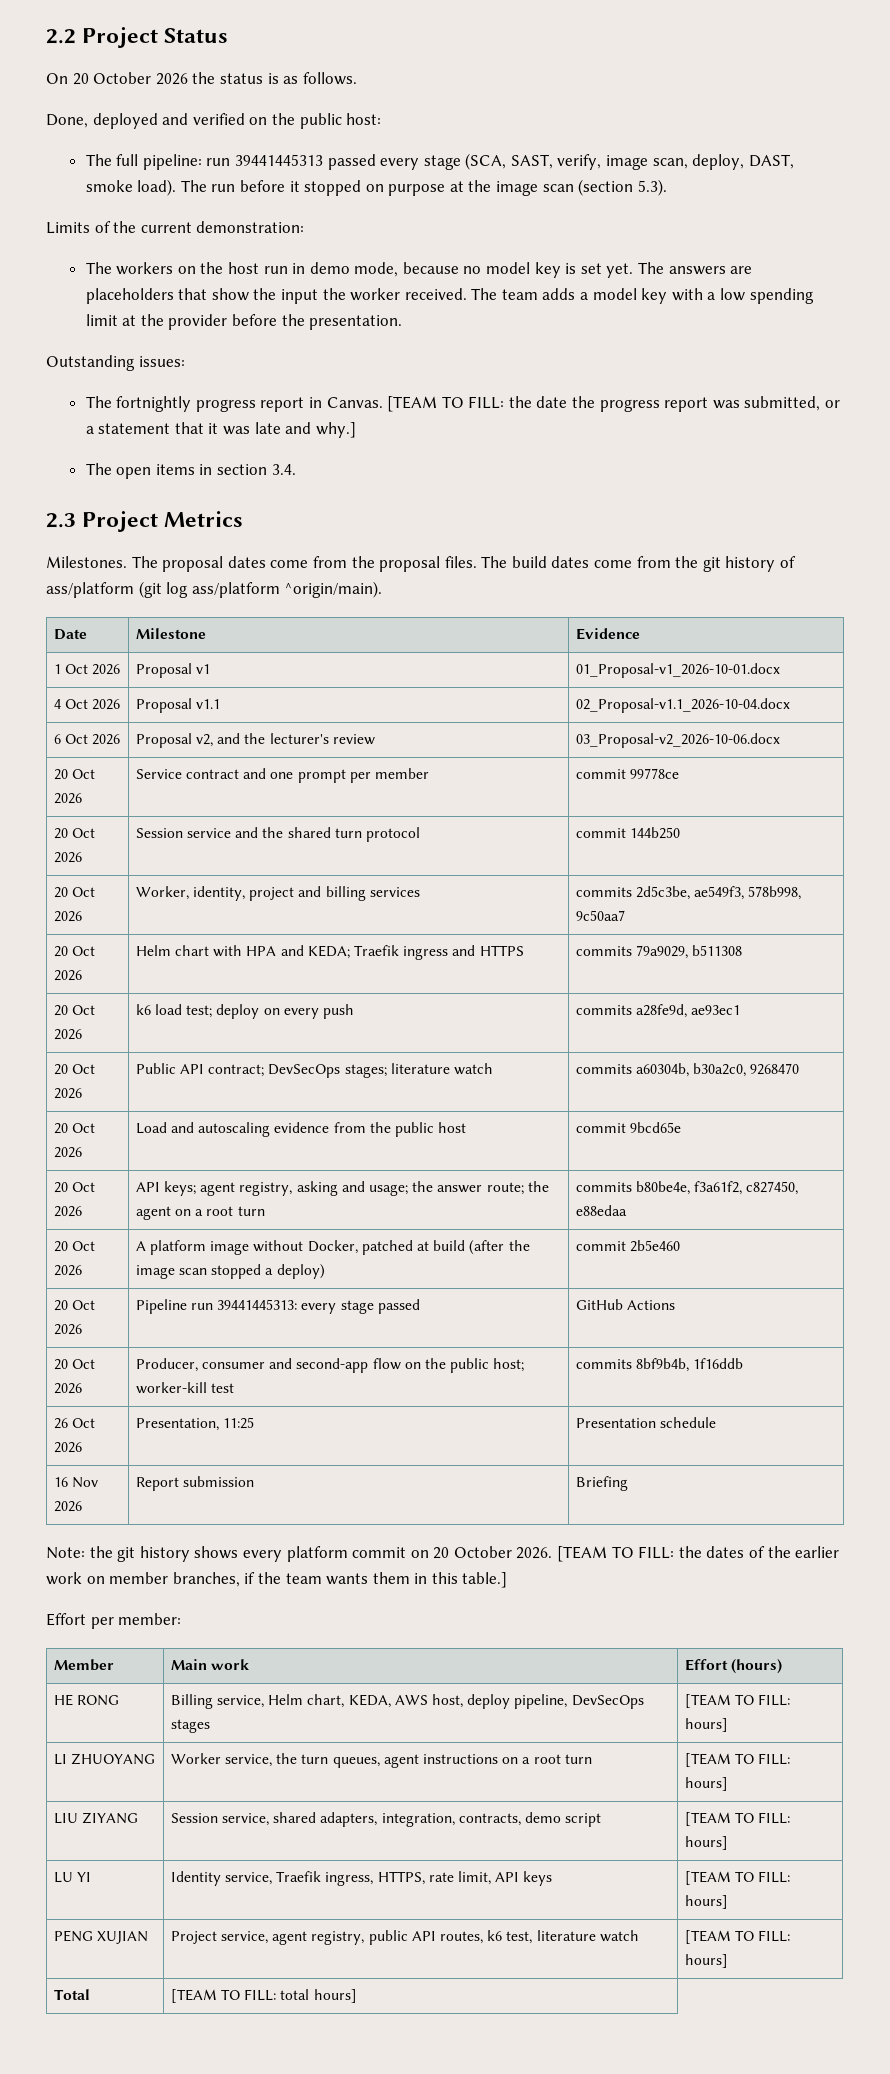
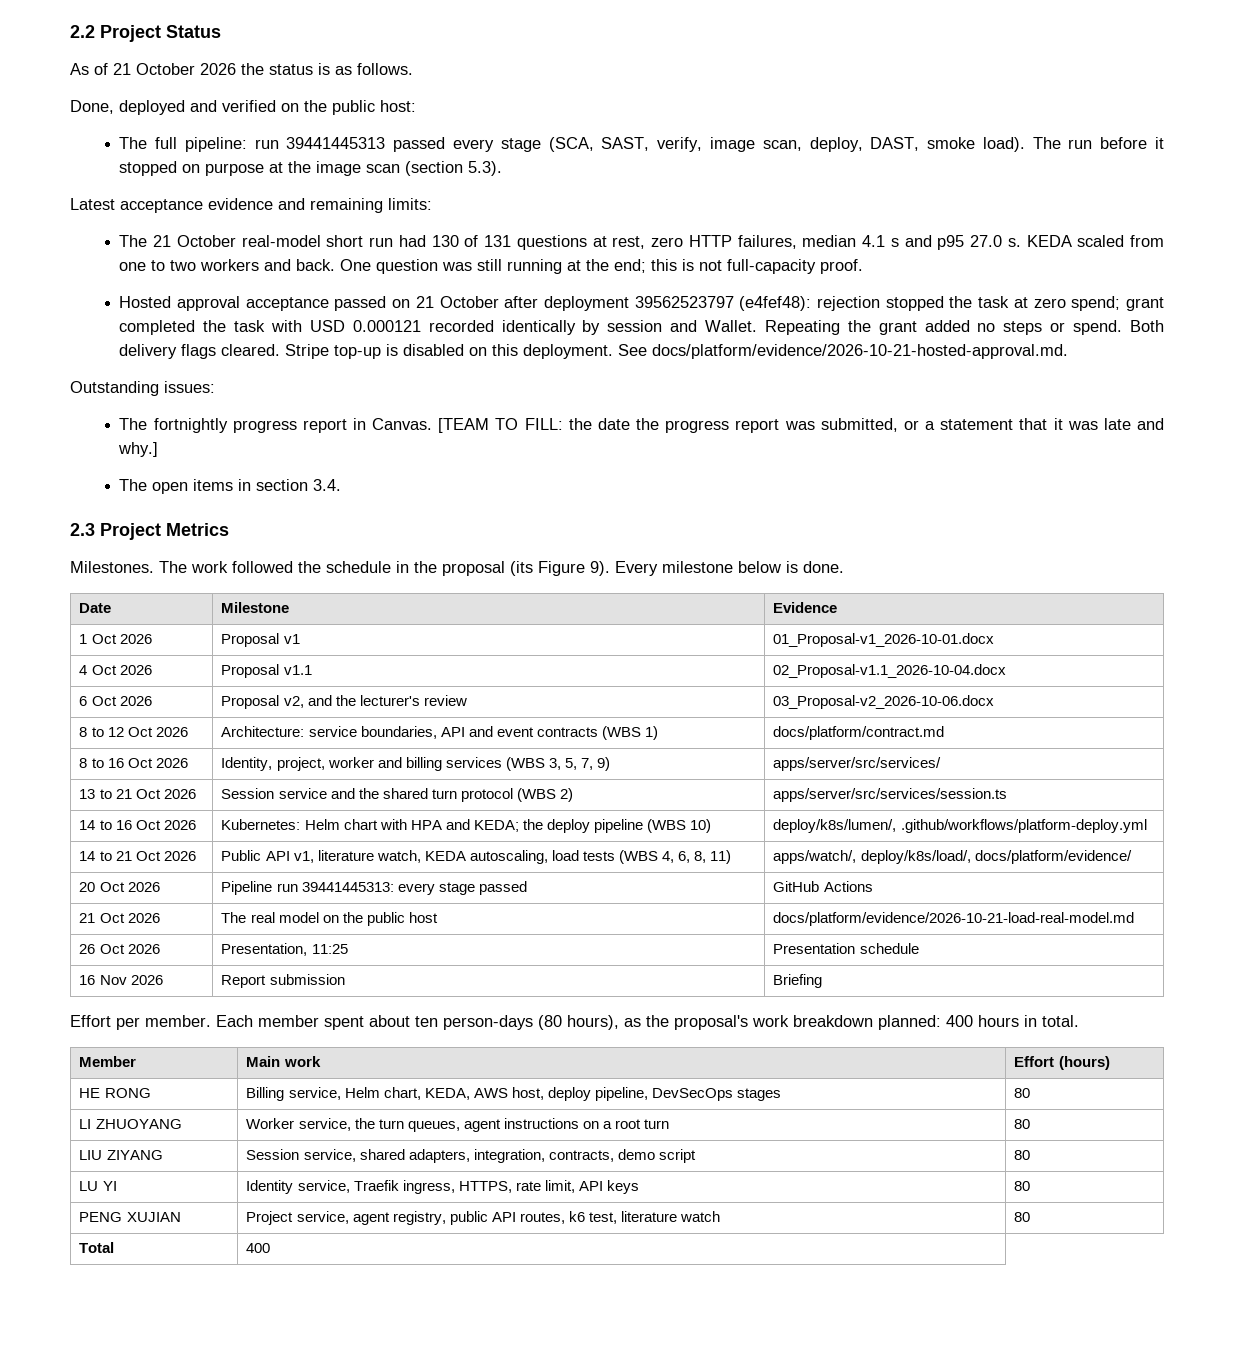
[46,73,89,85] On 20 -> [70,63,131,75] As of 21
[46,221,305,234] [85,262,753,278] [85,288,814,304] [85,314,403,330] Limits of the current demonstration: // The workers on the host run in demo mode, because no model key is set yet. The answers are placeholders that show the input the worker received. The team adds a model key with a low spending limit at the provider before the presentation. -> [70,198,432,213] [119,235,1165,250] [119,259,864,274] [119,296,1164,311] [119,320,1164,335] [119,344,1069,359] Latest acceptance evidence and remaining limits: // The 21 October real-model short run had 130 of 131 questions at rest, zero HTTP failures, median 4.1 s and p95 27.0 s. KEDA scaled from one to two workers and back. One question was still running at the end; this is not full-capacity proof. // Hosted approval acceptance passed on 21 October after deployment 39562523797 (e4fef48): rejection stopped the task at zero spend; grant completed the task with USD 0.000121 recorded identically by session and Wallet. Repeating the grant added no steps or spend. Both delivery flags cleared. Stripe top-up is disabled on this deployment. See docs/platform/evidence/2026-10-21-hosted-approval.md.
[162,556,797,572] [46,581,383,598] proposal dates come from the proposal files. The build dates come from the git history of ass/platform (git log ass/platform ^origin/main). -> [191,561,844,576] work followed the schedule in the proposal (its Figure 9). Every milestone below is done.
[53,769,96,780] [53,793,82,804] [135,768,429,783] [575,768,680,779] [53,828,68,839] 20 Oct 2026 | Service contract and one prompt per member | commit 99778ce // 20 -> [79,727,188,737] [221,726,658,740] [773,726,945,740] [79,758,188,768] [221,757,610,771] [773,757,942,771] [79,789,132,799] 8 to 12 Oct 2026 | Architecture: service boundaries, API and event contracts (WBS 1) | docs/platform/contract.md // 8 to 16 Oct 2026 | Identity, project, worker and billing services (WBS 3, 5, 7, 9) | apps/server/src/services/ // 13 to 21
[575,827,681,839] [53,887,96,898] [53,911,82,922] [135,886,420,901] [575,886,802,900] [575,910,625,921] [53,946,96,957] [53,970,82,981] | commit 144b250 // 20 Oct 2026 | Worker, identity, project and billing services | commits 2d5c3be, ae549f3, 578b998, 9c50aa7 // 20 Oct 2026 | -> [516,788,573,802] [773,788,1008,802] [79,820,196,830] [221,819,301,830] (WBS 2) | apps/server/src/services/session.ts // 14 to 16 Oct 2026 | Kubernetes:
[353,945,524,960] [575,945,743,959] [53,1005,96,1016] [53,1029,82,1040] [135,1004,354,1019] [575,1004,741,1018] [53,1064,96,1075] [53,1088,82,1099] [135,1063,493,1078] [575,1063,800,1077] [53,1123,96,1134] [53,1147,82,1158] [135,1122,467,1137] [575,1122,682,1133] [53,1182,96,1193] [53,1206,82,1217] [135,1181,549,1196] [135,1206,265,1220] [575,1181,799,1195] [575,1205,627,1216] [53,1241,96,1252] [53,1265,82,1276] [135,1240,530,1255] [135,1264,325,1279] [575,1240,681,1252] Traefik ingress and HTTPS | commits 79a9029, b511308 // 20 Oct 2026 | k6 load test; deploy on every push | commits a28fe9d, ae93ec1 // 20 Oct 2026 | Public API contract; DevSecOps stages; literature watch | commits a60304b, b30a2c0, 9268470 // 20 Oct 2026 | Load and autoscaling evidence from the public host | commit 9bcd65e // 20 Oct 2026 | API keys; agent registry, asking and usage; the answer route; the agent on a root turn | commits b80be4e, f3a61f2, c827450, e88edaa // 20 Oct 2026 | A platform image without Docker, patched at build (after the image scan stopped a deploy) | commit 2b5e460 -> [522,819,712,833] [773,819,1147,833] [79,851,196,861] [221,850,732,864] [773,850,1132,864] the deploy pipeline (WBS 10) | deploy/k8s/lumen/, .github/workflows/platform-deploy.yml // 14 to 21 Oct 2026 | Public API v1, literature watch, KEDA autoscaling, load tests (WBS 4, 6, 8, 11) | apps/watch/, deploy/k8s/load/, docs/platform/evidence/
[53,1359,96,1370] [53,1383,82,1394] [135,1358,525,1373] [135,1382,235,1394] [575,1358,744,1372] 20 Oct 2026 | Producer, consumer and second-app flow on the public host; worker-kill test | commits 8bf9b4b, 1f16ddb -> [79,913,160,923] [221,912,438,926] [773,912,1135,926] 21 Oct 2026 | The real model on the public host | docs/platform/evidence/2026-10-21-load-real-model.md
[46,1546,840,1562] [46,1572,508,1588] [46,1613,182,1629] Note: the git history shows every platform commit on 20 October 2026. [TEAM TO FILL: the dates of the earlier work on member branches, if the team wants them in this table.] // Effort per member: -> [70,1015,1079,1030] Effort per member. Each member spent about ten person-days (80 hours), as the proposal's work breakdown planned: 400 hours in total.
[684,1694,791,1708] [684,1718,728,1732] [TEAM TO FILL: hours] -> [1014,1088,1031,1098] 80
[684,1753,791,1767] [684,1777,728,1791] [TEAM TO FILL: hours] -> [1014,1119,1031,1129] 80
[684,1812,791,1826] [684,1836,728,1850] [TEAM TO FILL: hours] -> [1014,1150,1031,1160] 80
[684,1871,791,1885] [684,1895,728,1909] [TEAM TO FILL: hours] -> [1014,1181,1031,1191] 80
[684,1930,791,1944] [684,1954,728,1968] [53,1989,90,2000] [170,1989,357,2003] [TEAM TO FILL: hours] // Total | [TEAM TO FILL: total hours] -> [1014,1212,1031,1222] [79,1242,115,1253] [246,1243,271,1253] 80 // Total | 400

